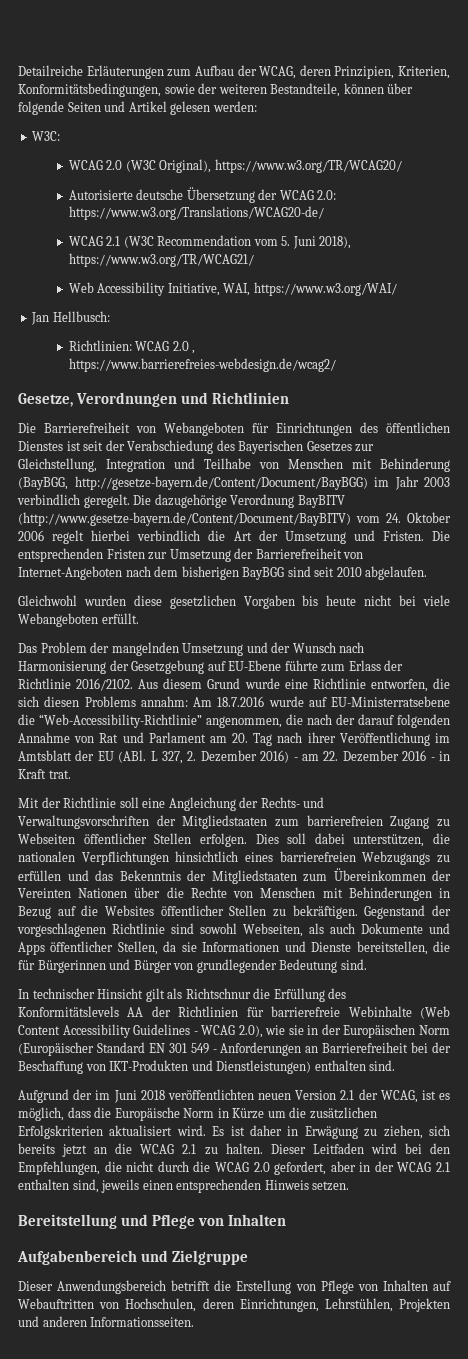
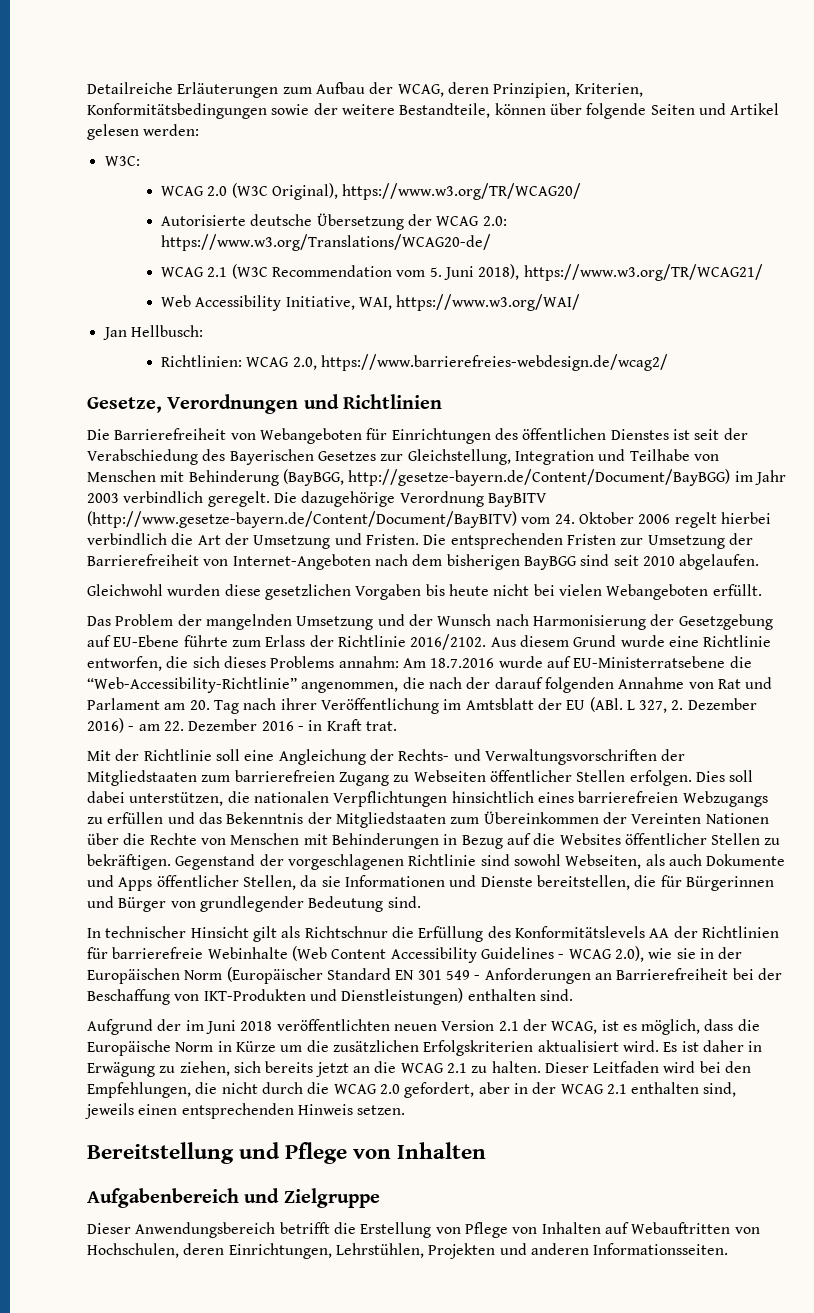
[18,83,161,97] Konformitätsbedingungen, -> [87,103,267,119] Konformitätsbedingungen
[218,84,267,94] weiteren -> [341,104,395,115] weitere
[172,341,196,354] 2.0 , -> [292,357,317,370] 2.0,
[423,595,451,606] viele -> [558,584,602,596] vielen
[44,696,80,707] diesen -> [223,656,266,668] dieses

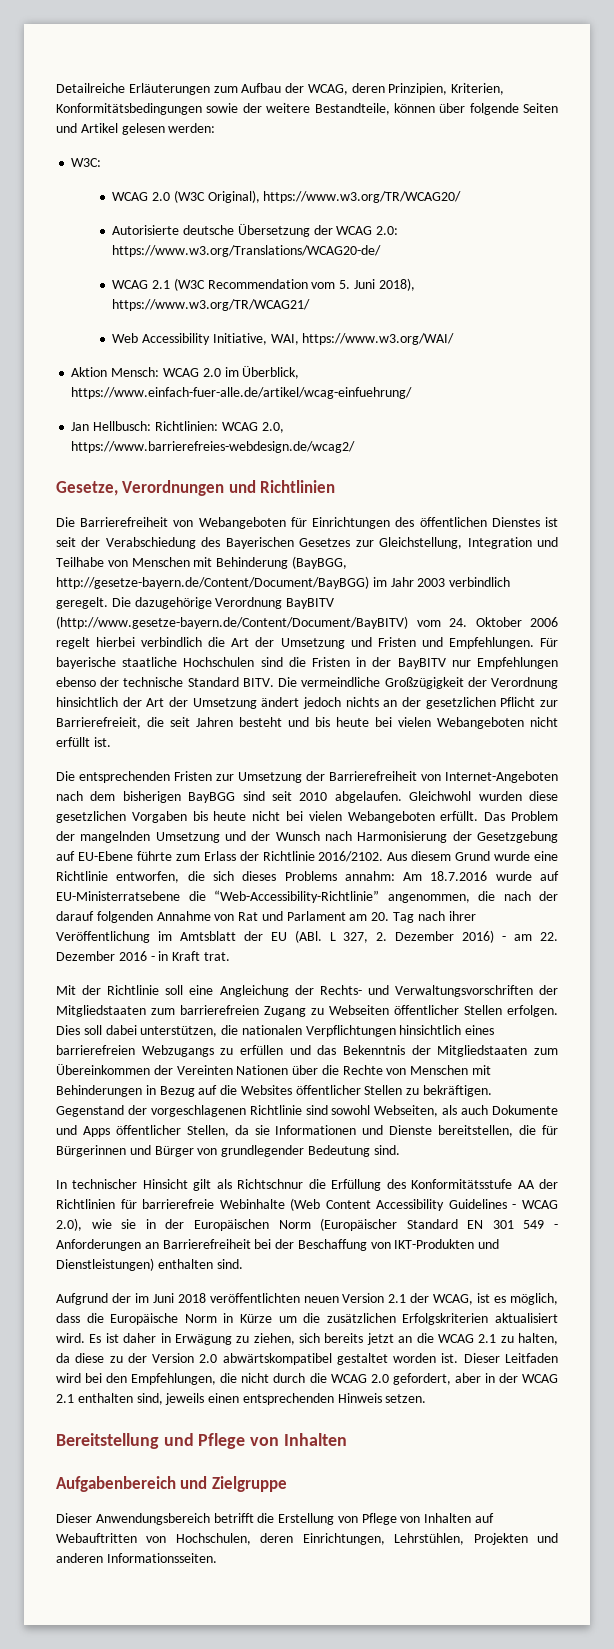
(581, 302) none -> [71,366,300,379] [71,387,413,399] // Aktion Mensch: WCAG 2.0 im Überblick, https://www.einfach-fuer-alle.de/artikel/wcag-einfuehrung/
(203, 331) // -> (152, 426) none
[365,534,419,545] Fristen. -> [377,637,558,649] [56,657,558,669] [56,677,558,689] [56,697,559,709] [56,717,558,729] [56,737,111,747] Fristen und Empfehlungen. Für bayerische staatliche Hochschulen sind die Fristen in der BayBITV nur Empfehlungen ebenso der technische Standard BITV. Die vermeindliche Großzügigkeit der Verordnung hinsichtlich der Art der Umsetzung ändert jedoch nichts an der gesetzlichen Pflicht zur Barrierefreieit, die seit Jahren besteht und bis heute bei vielen Webangeboten nicht erfüllt ist. //
(760, 562) // -> (402, 797) none
(762, 590) // -> (479, 816) none
[514,926,645,938] Konformitätslevels -> [411,1179,513,1189] Konformitätsstufe
[491,1061,541,1073] halten. -> [518,1333,558,1345] [56,1353,459,1365] halten, da diese zu der Version 2.0 abwärtskompatibel gestaltet worden ist.

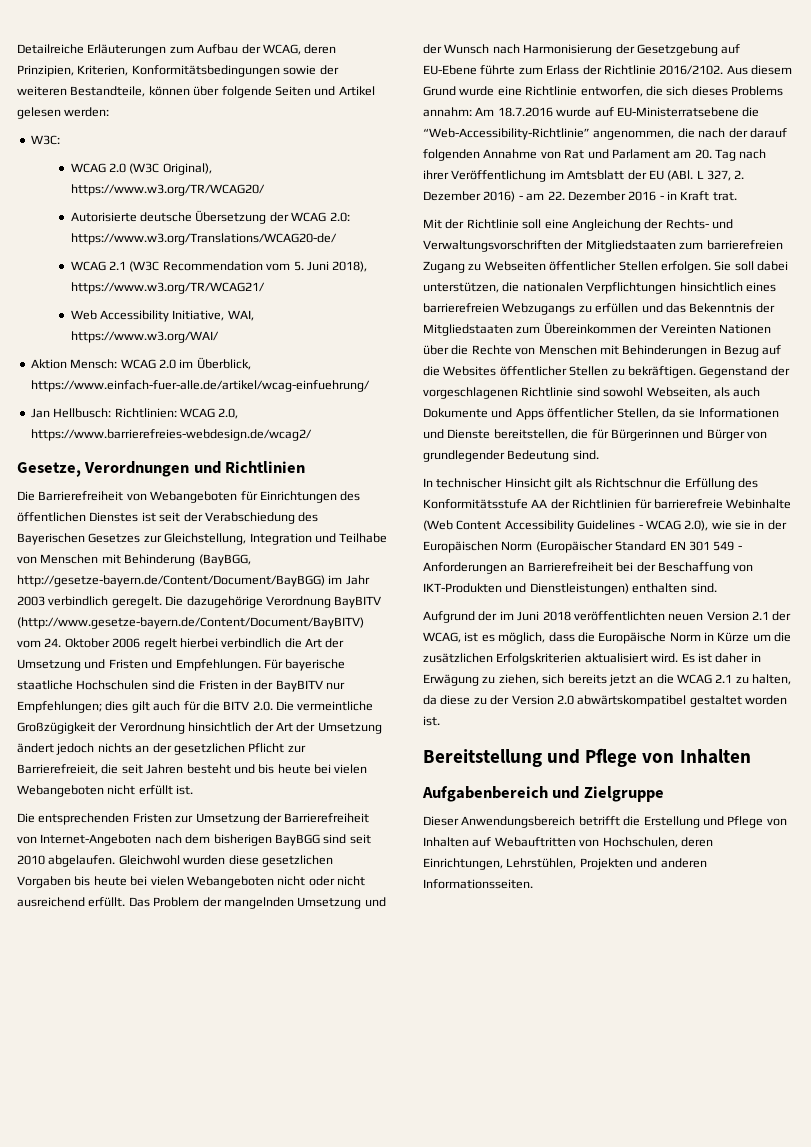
[266,103,311,113] weitere -> [17,86,67,96] weiteren
[476,657,558,669] [56,677,381,687] Empfehlungen ebenso der technische Standard BITV. Die vermeindliche -> [17,701,374,713] Empfehlungen; dies gilt auch für die BITV 2.0. Die vermeintliche
[252,811,435,823] nicht bei vielen Webangeboten -> [130,876,365,888] [17,897,85,907] bei vielen Webangeboten nicht oder nicht ausreichend
[56,1025,80,1035] Dies -> [714,261,732,271] Sie
[463,1353,558,1363] [56,1373,558,1385] [56,1393,427,1405] Dieser Leitfaden wird bei den Empfehlungen, die nicht durch die WCAG 2.0 gefordert, aber in der WCAG 2.1 enthalten sind, jeweils einen entsprechenden Hinweis setzen. -> (440, 721) none
[337,1516,358,1523] von -> [702,816,724,826] und

